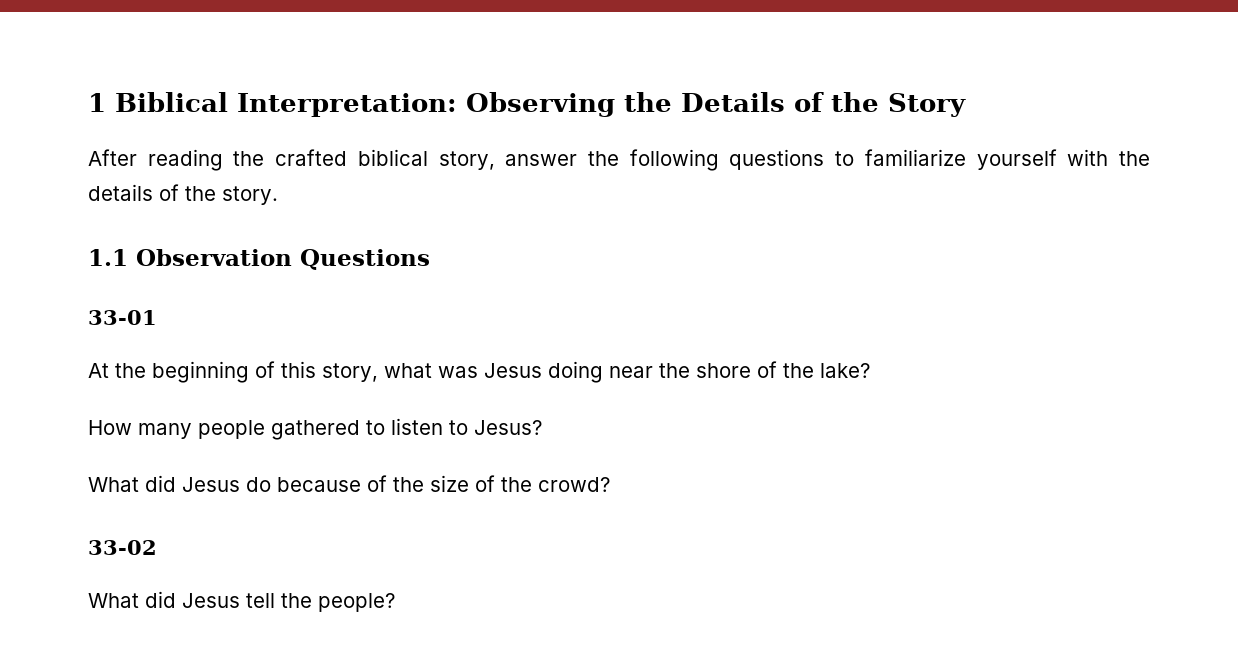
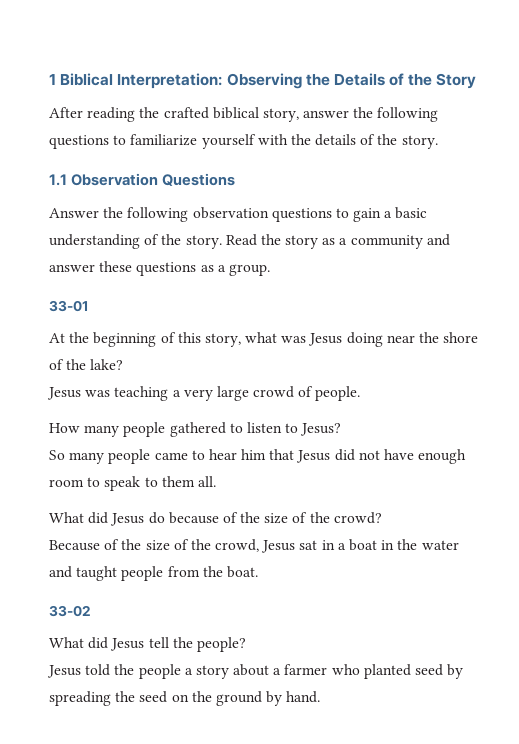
(430, 259) none -> [49,207,428,222] [49,234,450,249] [49,261,270,276] // Answer the following observation questions to gain a basic understanding of the story. Read the story as a community and answer these questions as a group.
(870, 370) none -> [47,386,361,401] // Jesus was teaching a very large crowd of people.
(542, 427) none -> [49,449,467,464] [49,476,216,491] // So many people came to hear him that Jesus did not have enough room to speak to them all.
(610, 484) none -> [49,539,459,553] [49,566,258,581] // Because of the size of the crowd, Jesus sat in a boat in the water and taught people from the boat.
(395, 602) none -> [47,664,464,679] [49,691,321,706] // Jesus told the people a story about a farmer who planted seed by spreading the seed on the ground by hand.

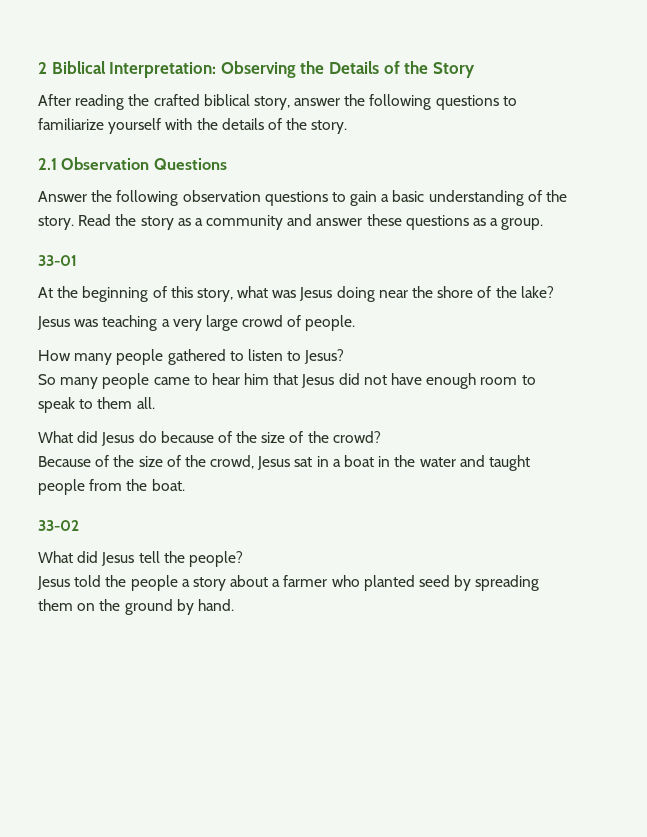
[49,74,56,85] 1 -> [38,62,47,74] 2
[49,174,67,186] 1.1 -> [38,158,57,170] 2.1
[115,691,168,703] the seed -> [38,599,73,611] them

